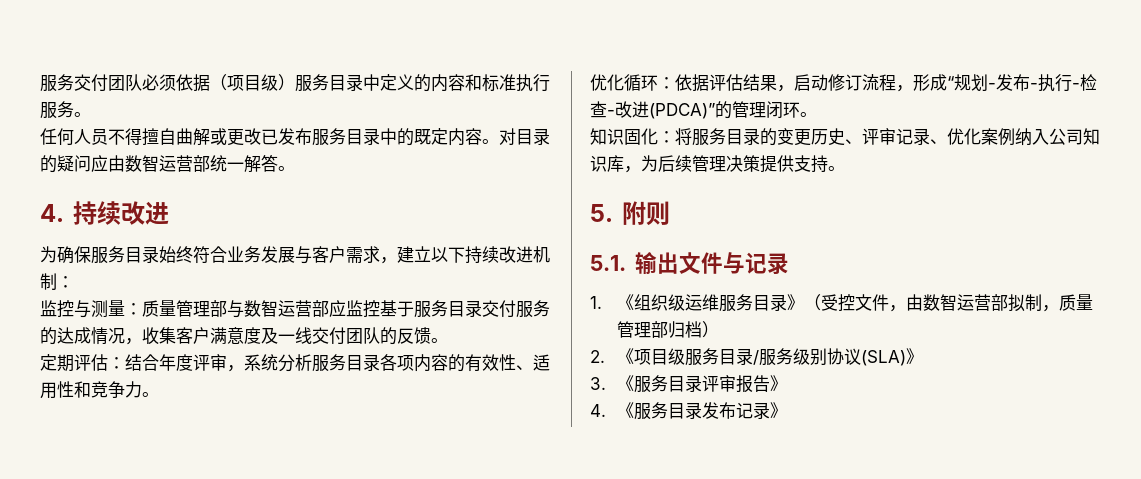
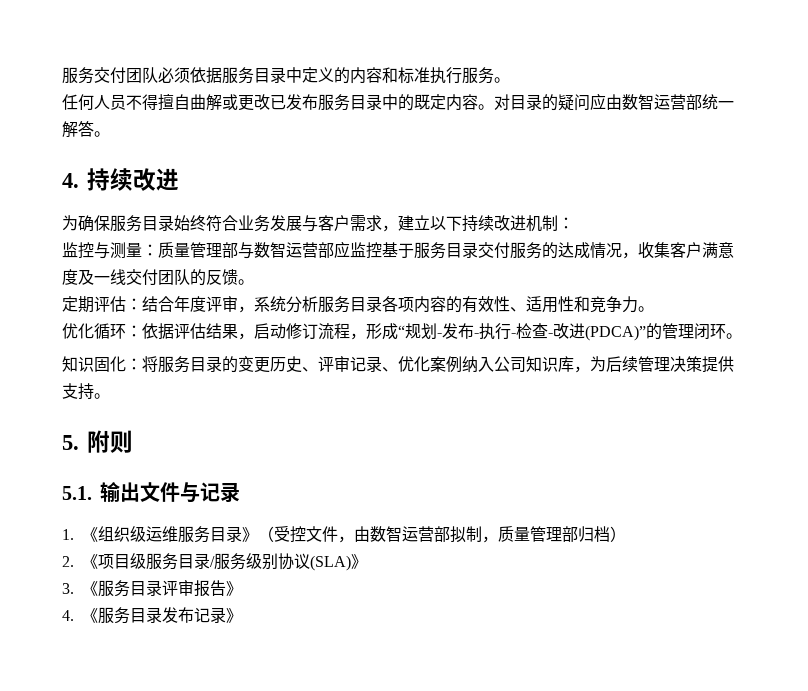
[210,74,295,91] （项目级） -> (222, 75) none

